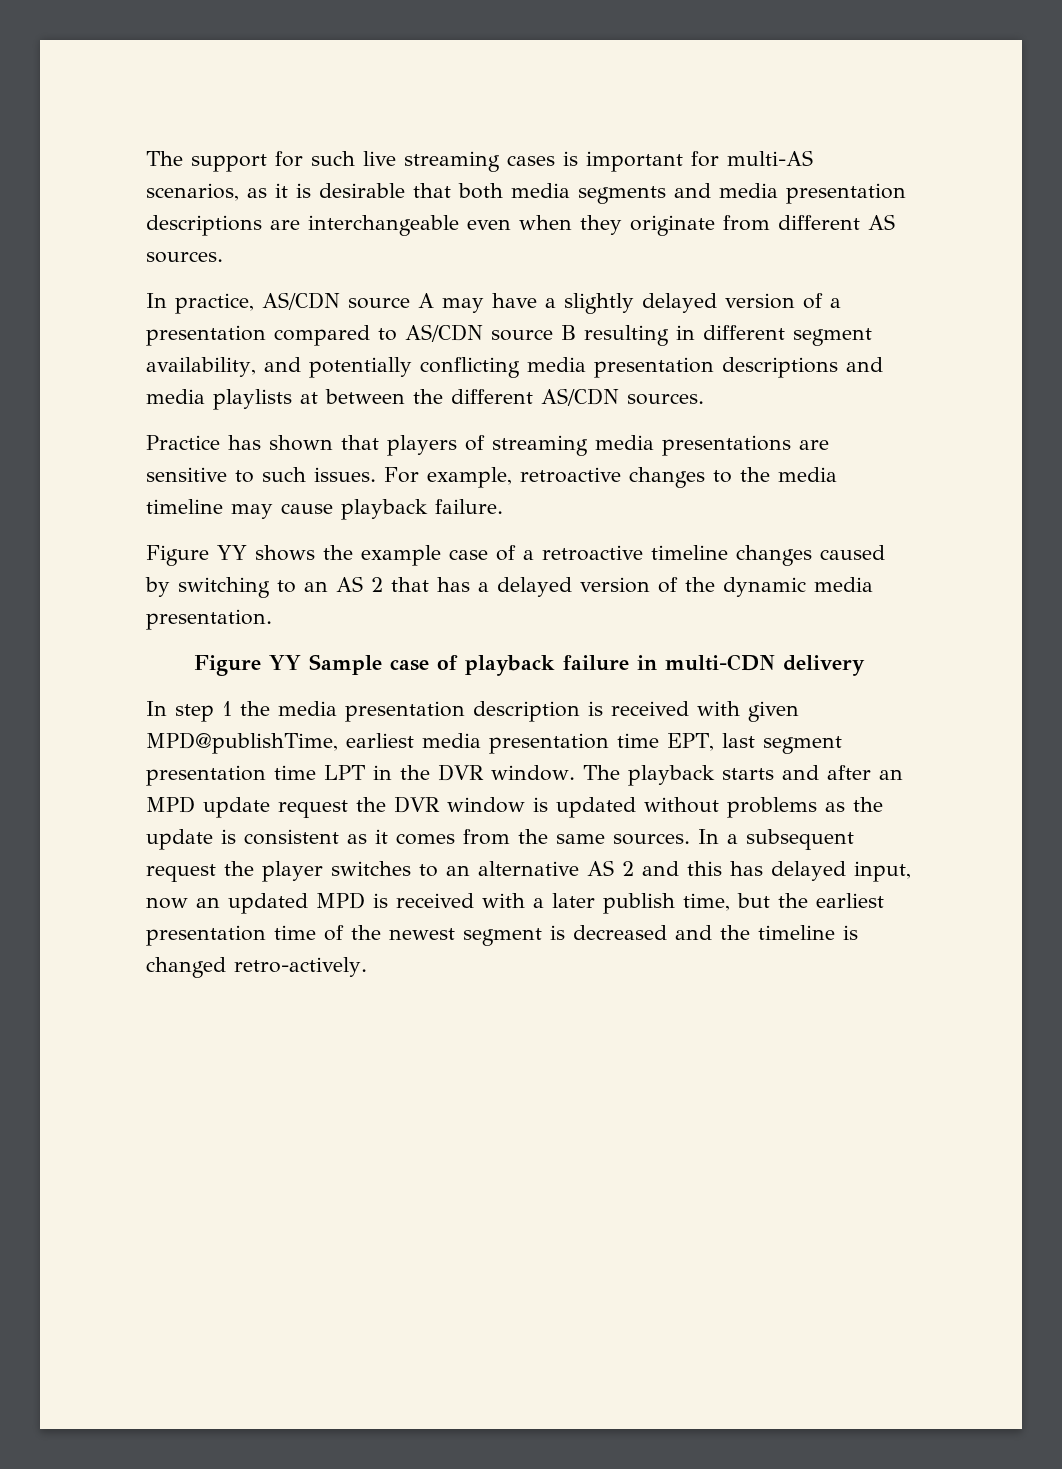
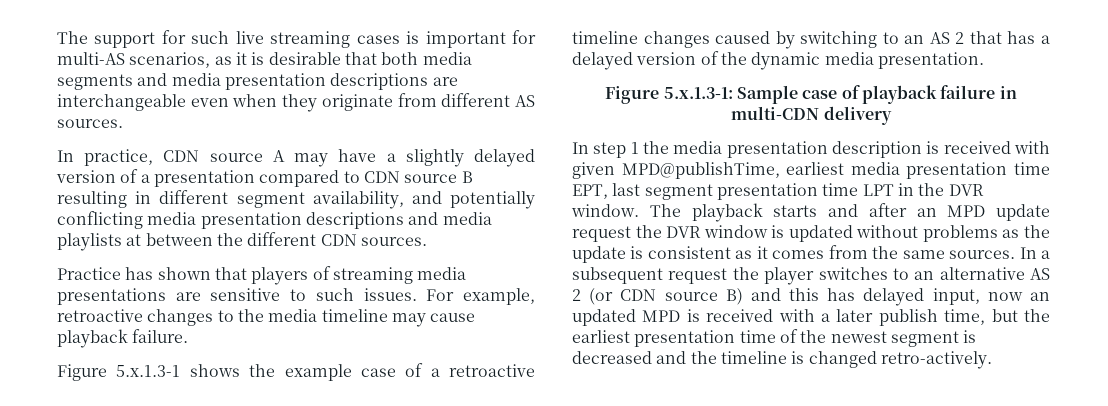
[262,292,340,310] AS/CDN -> [163,150,200,162] CDN
[405,324,483,342] AS/CDN -> [363,171,400,183] CDN
[541,388,619,406] AS/CDN -> [320,234,357,246] CDN
[217,545,247,560] YY -> [116,365,181,377] 5.x.1.3-1
[268,655,301,670] YY -> [663,87,733,99] 5.x.1.3-1:
(634, 868) none -> [589,288,743,305] (or CDN source B)

